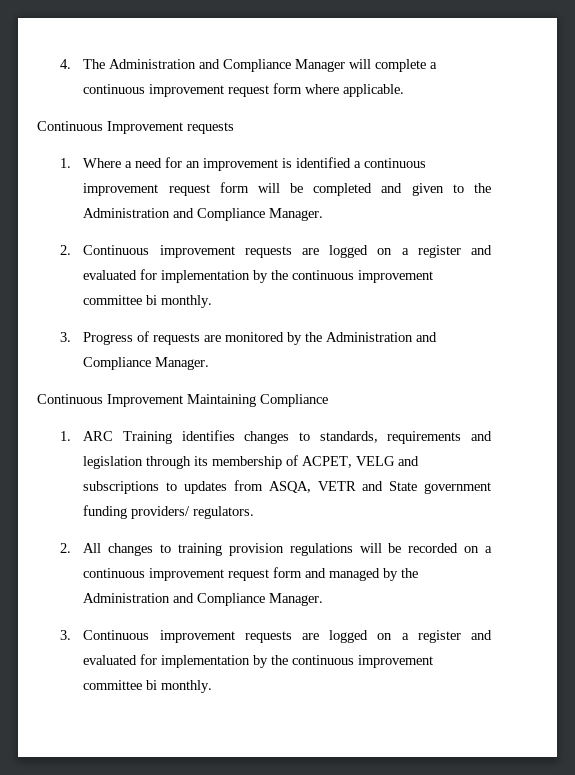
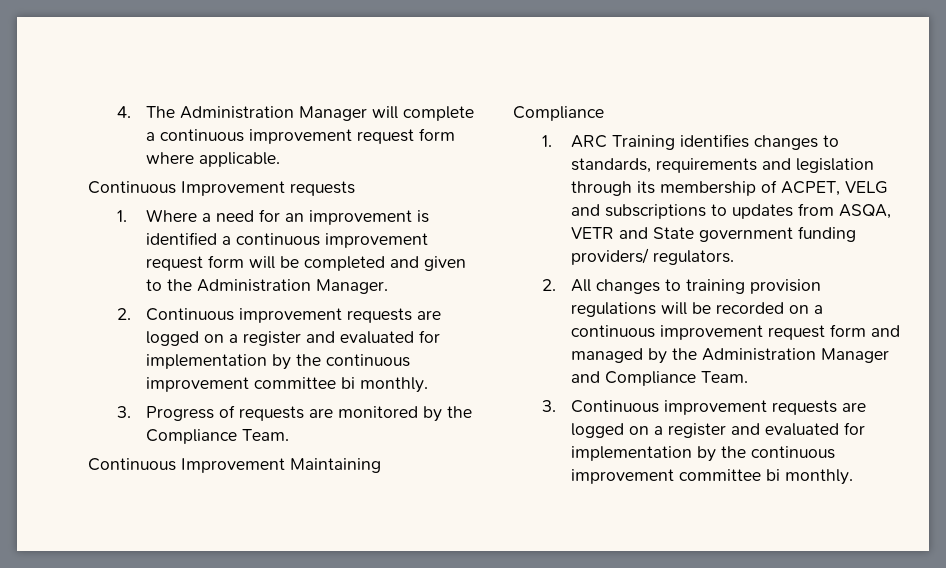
[199,59,292,72] and Compliance -> (294, 112) none
[173,208,266,221] and Compliance -> (311, 285) none
[326,332,438,342] [83,357,210,370] Administration and Compliance Manager. -> [145,429,289,444] Compliance Team.
[173,593,324,606] and Compliance Manager. -> [820,348,889,363] [570,371,748,386] Manager and Compliance Team.

